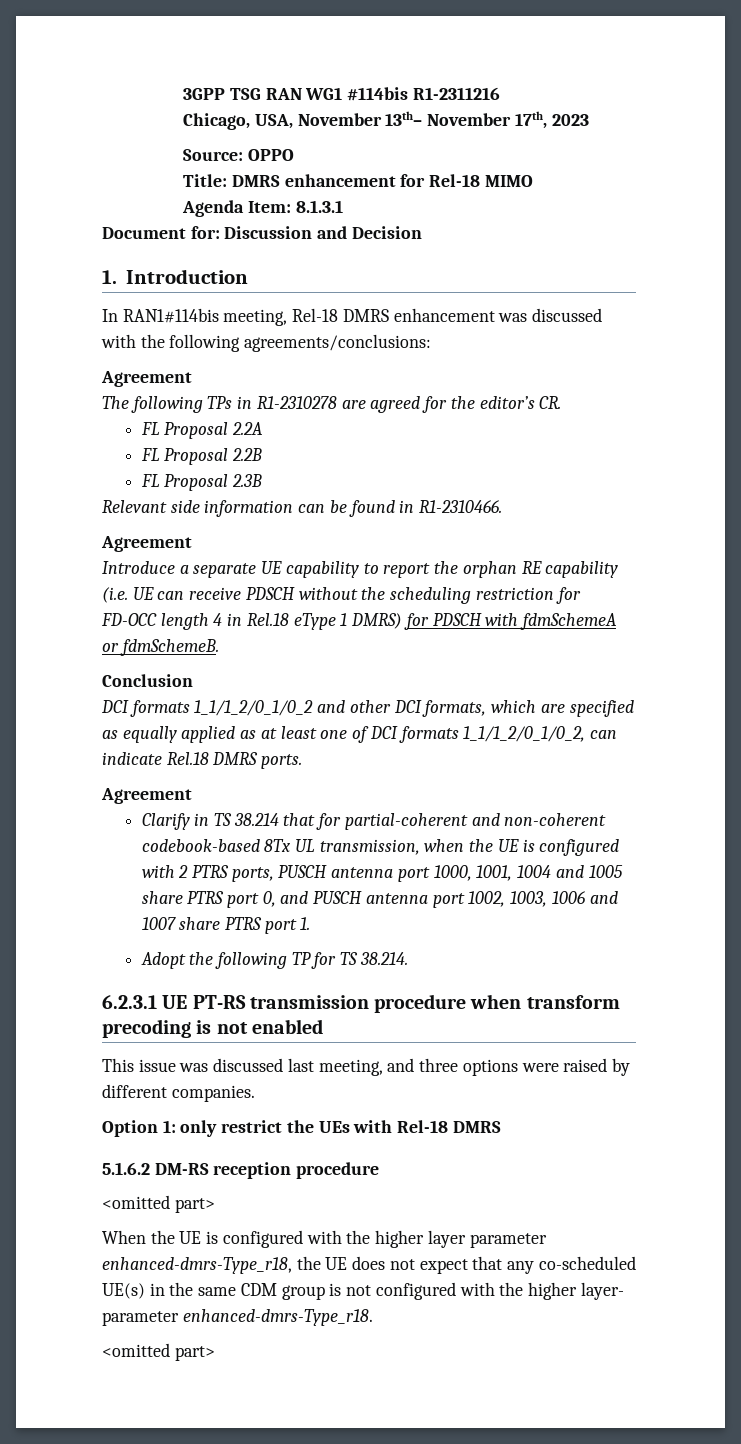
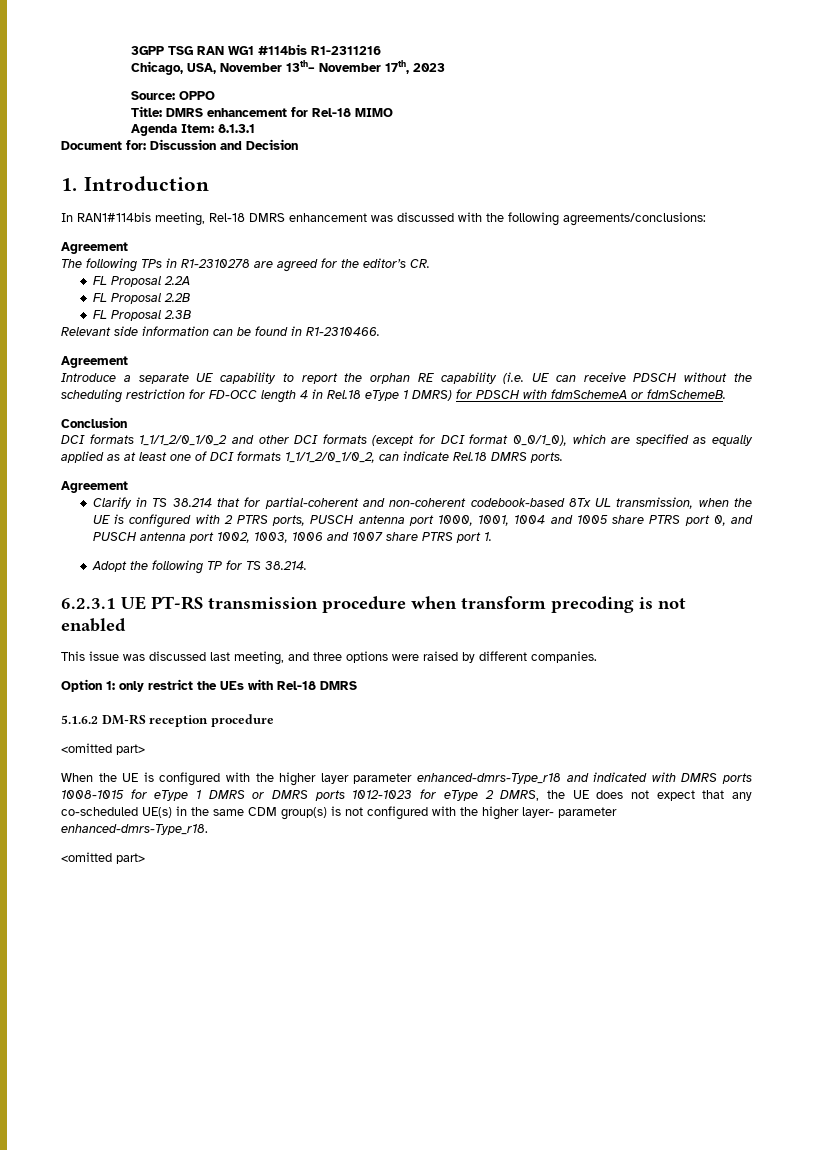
[422,700,487,717] formats, -> [322,434,567,446] formats (except for DCI format 0_0/1_0),
[102,1257,292,1274] enhanced-dmrs-Type_r18, -> [417,772,753,784] [61,789,540,801] enhanced-dmrs-Type_r18 and indicated with DMRS ports 1008-1015 for eType 1 DMRS or DMRS ports 1012-1023 for eType 2 DMRS,
[281,1285,325,1300] group -> [281,807,327,820] group(s)

